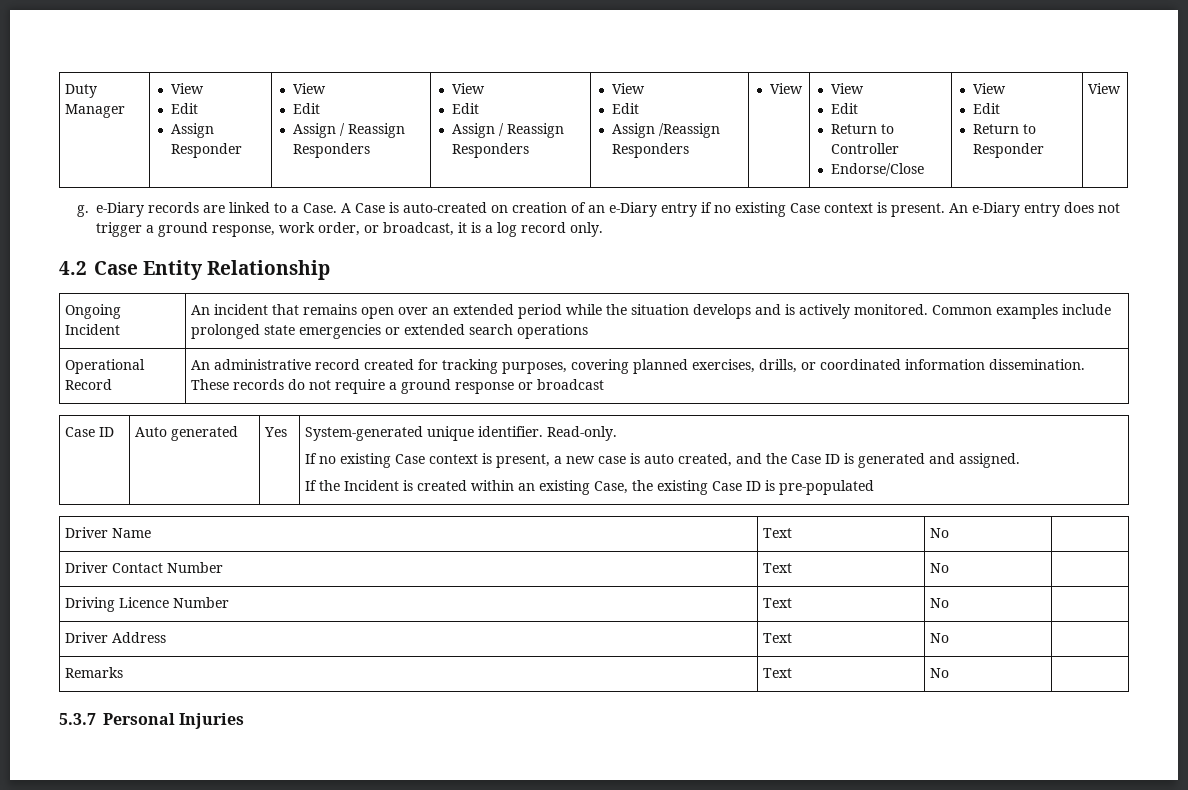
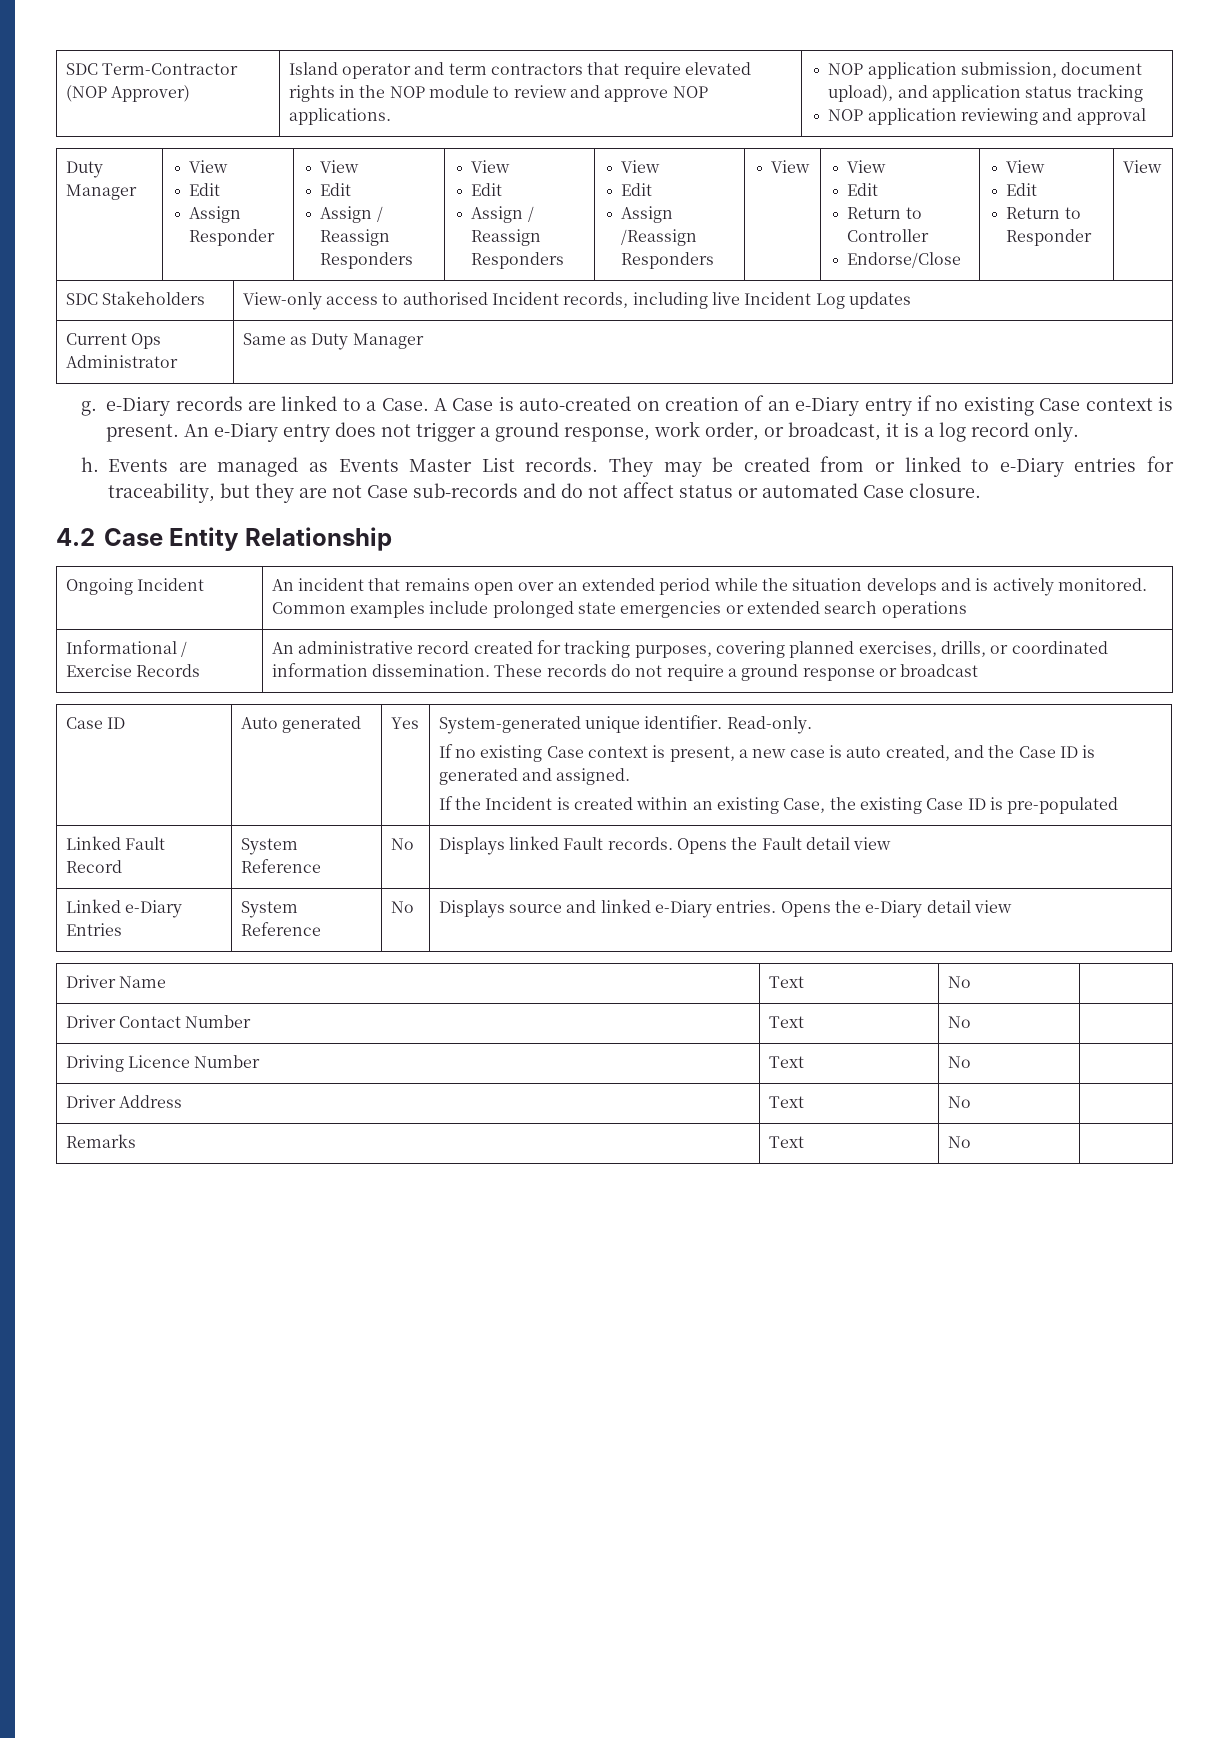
(65, 91) none -> [65,63,239,75] [65,85,191,102] [288,62,751,79] [288,85,708,102] [288,108,391,125] [828,62,1143,79] [828,84,1143,102] [828,108,1146,125] SDC Term-Contractor (NOP Approver) | Island operator and term contractors that require elevated rights in the NOP module to review and approve NOP applications. | NOP application submission, document upload), and application status tracking // NOP application reviewing and approval //
(1122, 88) none -> [65,291,206,305] [242,292,911,310] [65,333,162,349] [65,355,178,368] [242,333,424,350] // SDC Stakeholders | View-only access to authorised Incident records, including live Incident Log updates // Current Ops Administrator | Same as Duty Manager
(603, 229) none -> [81,456,1174,477] [108,482,982,503] // h. Events are managed as Events Master List records. They may be created from or linked to e-Diary entries for traceability, but they are not Case sub-records and do not affect status or automated Case closure.
[65,359,146,374] [65,379,113,390] Operational Record -> [65,640,188,657] [65,664,201,677] Informational / Exercise Records
(875, 487) none -> [65,836,166,850] [65,860,122,873] [240,838,298,855] [240,859,321,873] [390,838,414,850] [438,836,892,855] [65,899,183,918] [65,923,122,936] [240,901,298,918] [240,922,321,936] [390,901,414,913] [438,899,1012,918] // Linked Fault Record | System Reference | No | Displays linked Fault records. Opens the Fault detail view // Linked e-Diary Entries | System Reference | No | Displays source and linked e-Diary entries. Opens the e-Diary detail view
[59,713,245,729] // 5.3.7 Personal Injuries -> (971, 1142) none

